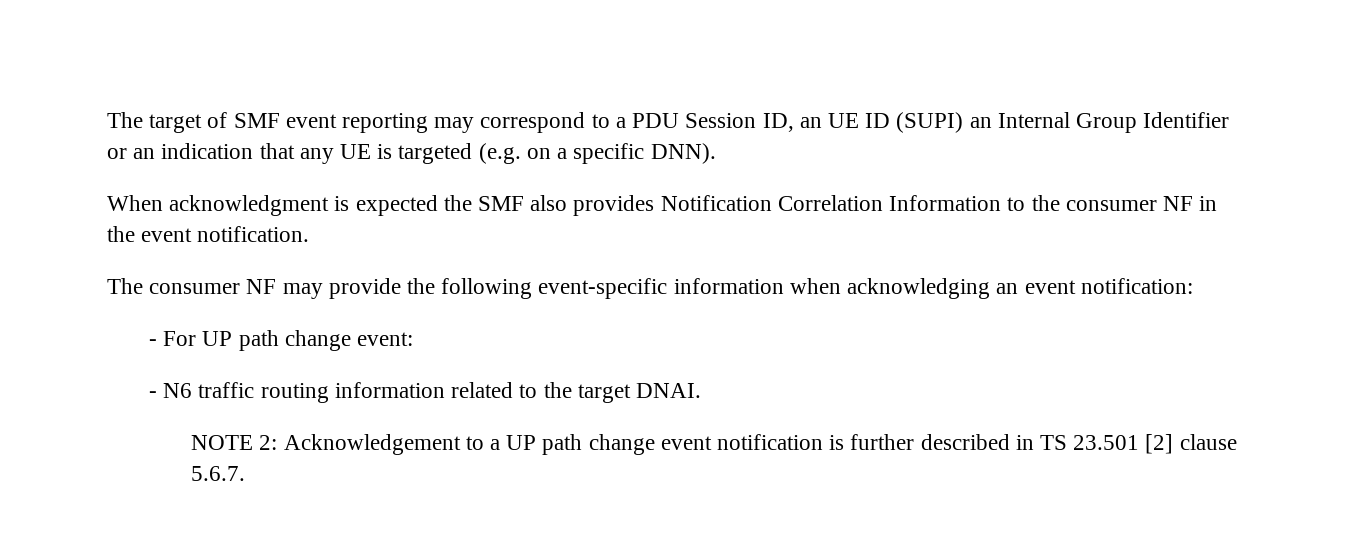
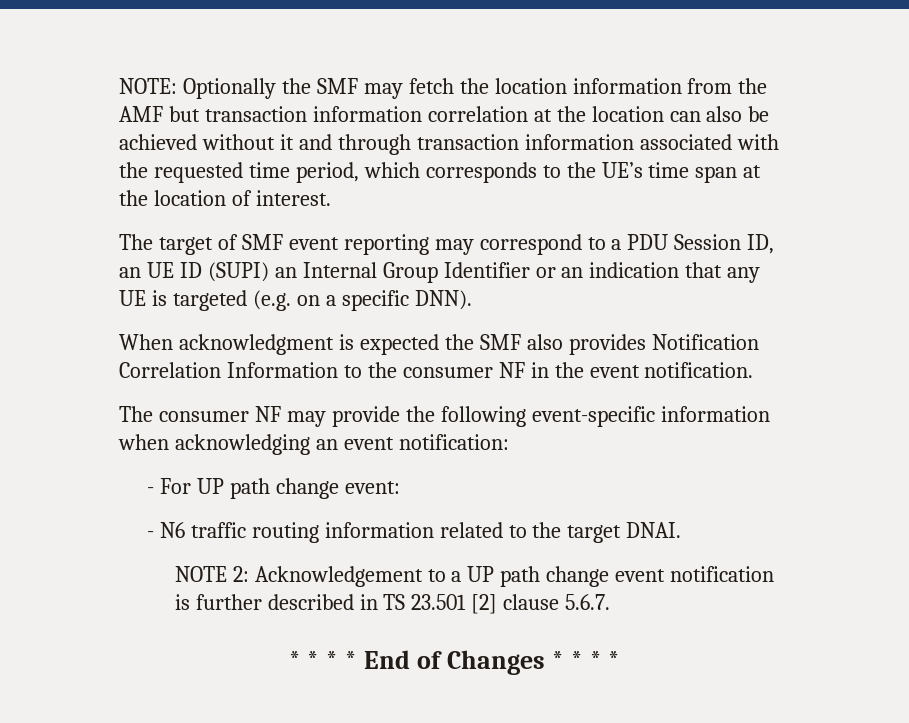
(107, 120) none -> [119,78,768,99] [119,106,770,122] [119,134,779,155] [119,162,762,183] [119,190,331,206] NOTE: Optionally the SMF may fetch the location information from the AMF but transaction information correlation at the location can also be achieved without it and through transaction information associated with the requested time period, which corresponds to the UE’s time span at the location of interest. //
(246, 473) none -> [288,650,621,675] // * * * * End of Changes * * * *

